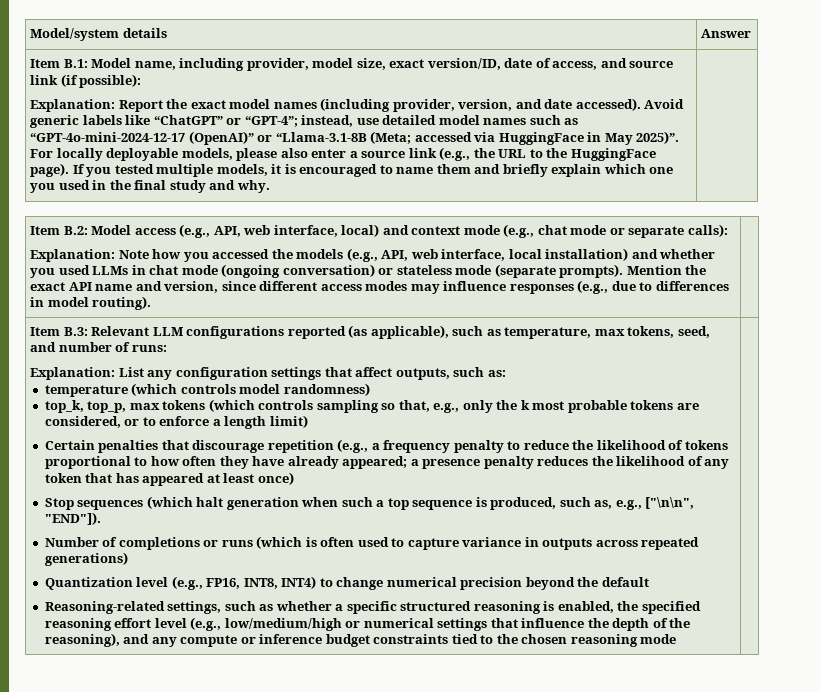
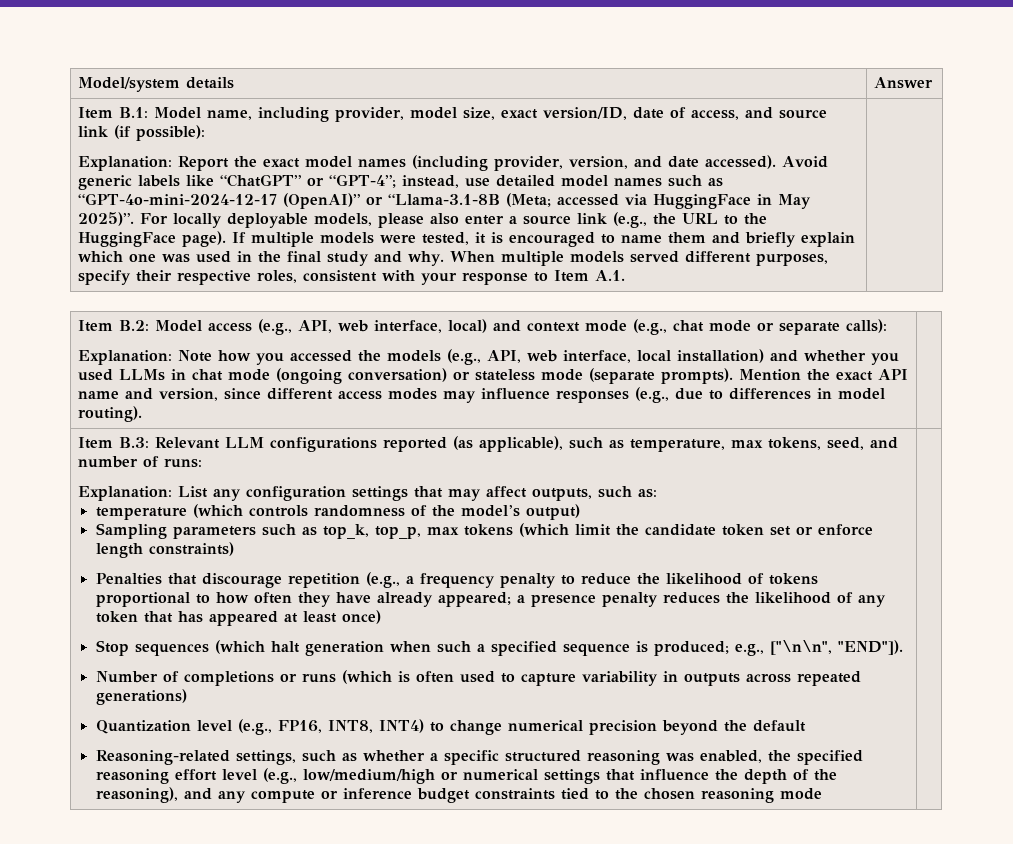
[86,164,268,177] you tested multiple models, -> [251,232,470,247] multiple models were tested,
[30,183,56,193] you -> [162,254,191,263] was
(270, 186) none -> [450,251,829,266] [78,270,626,285] When multiple models served different purposes, specify their respective roles, consistent with your response to Item A.1.
(352, 372) none -> [448,489,482,501] may
[239,383,370,396] model randomness) // -> [313,504,580,520] [95,523,317,539] randomness of the model’s output) // Sampling parameters such as
[258,400,699,413] [44,415,308,429] [44,440,159,453] controls sampling so that, e.g., only the k most probable tokens are considered, or to enforce a length limit) // Certain penalties -> [574,524,873,536] [95,542,234,558] [95,573,162,585] limit the candidate token set or enforce length constraints) // Penalties
[387,498,409,510] top -> [490,641,557,656] specified
[490,497,613,510] produced, such as, -> [653,641,729,656] produced;
[462,537,522,547] variance -> [581,671,658,686] variability
[543,601,555,611] is -> [665,753,694,762] was

